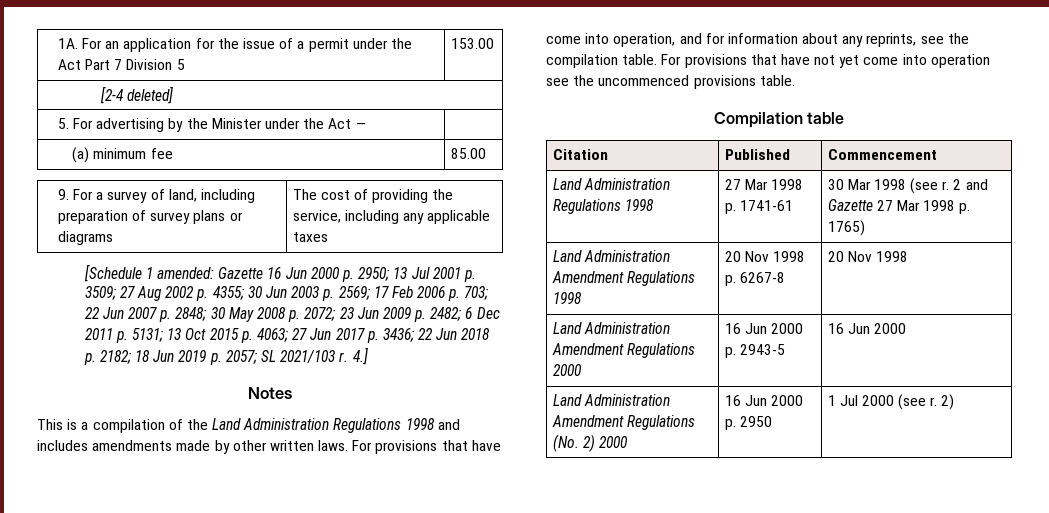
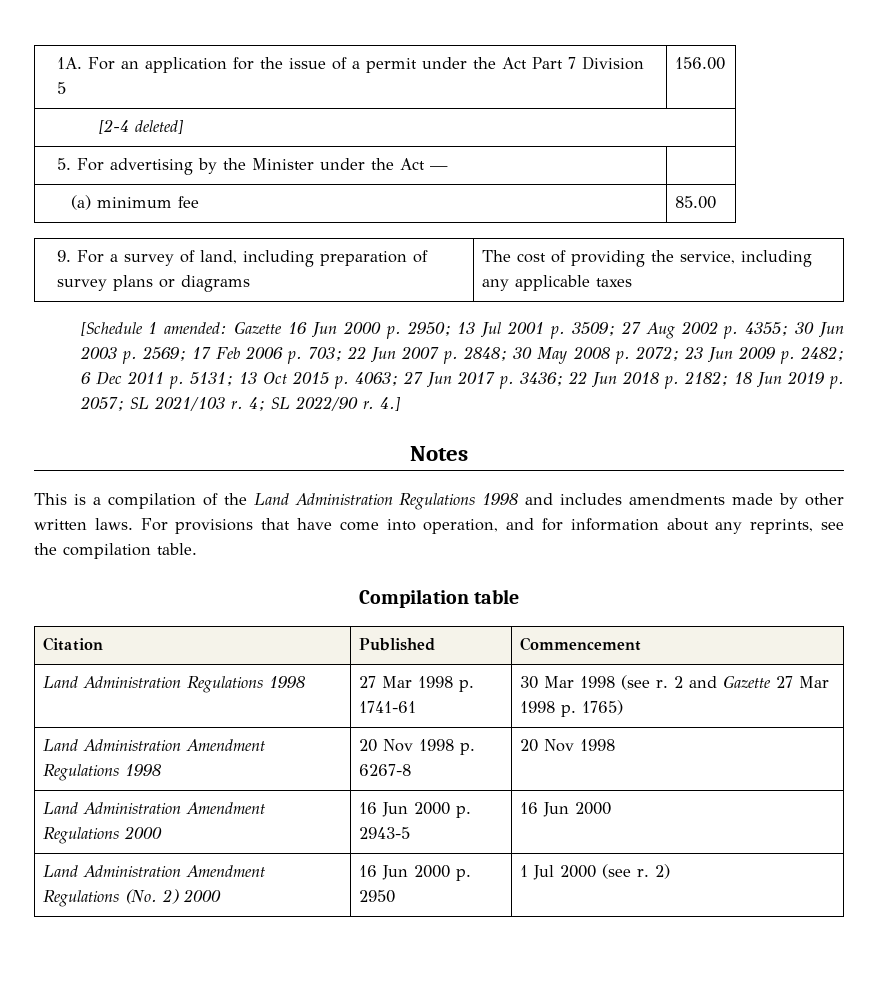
[450,38,494,49] 153.00 -> [675,57,726,70] 156.00
(349, 357) none -> [248,396,375,411] 4; SL 2022/90 r.
[661,54,990,68] [546,75,795,89] For provisions that have not yet come into operation see the uncommenced provisions table. -> (197, 549) none

